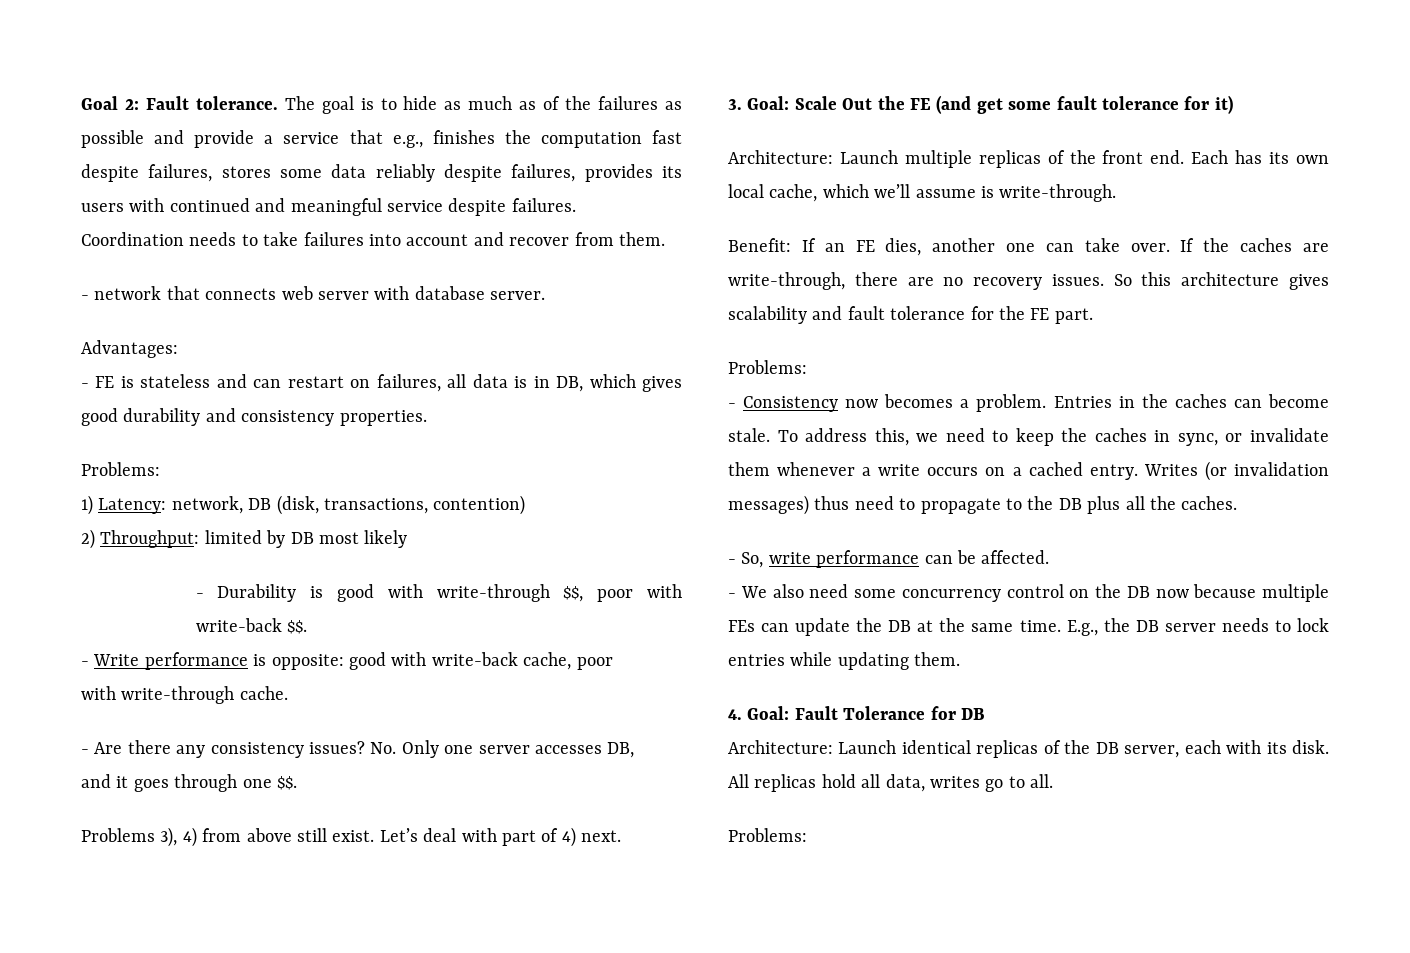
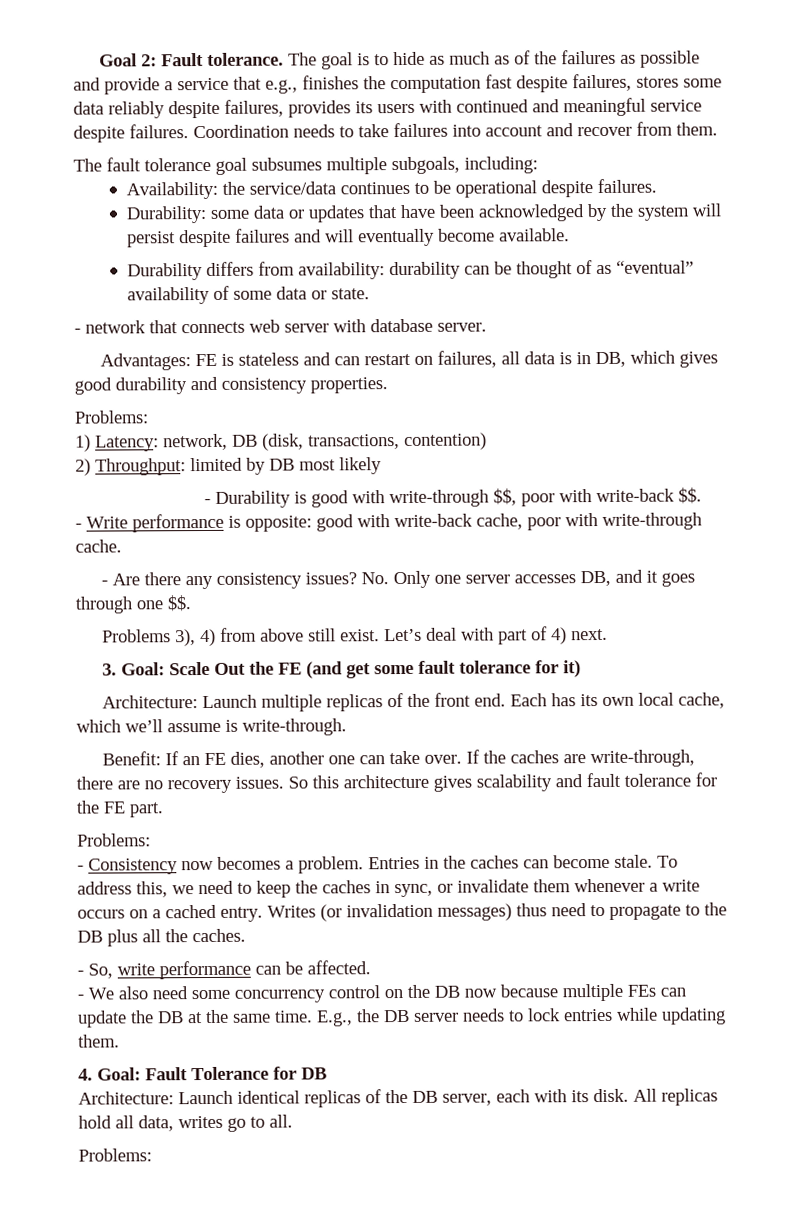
(665, 239) none -> [73,156,538,175] [125,178,657,200] [125,203,721,224] [126,228,570,248] [126,260,694,281] [126,285,370,305] // The fault tolerance goal subsumes multiple subgoals, including: // Availability: the service/data continues to be operational despite failures. // Durability: some data or updates that have been acknowledged by the system will persist despite failures and will eventually become available. // Durability differs from availability: durability can be thought of as “eventual” availability of some data or state.
[81,383,89,388] // - -> (191, 362) none
(613, 663) // -> (561, 524) none
(635, 750) // -> (611, 578) none

